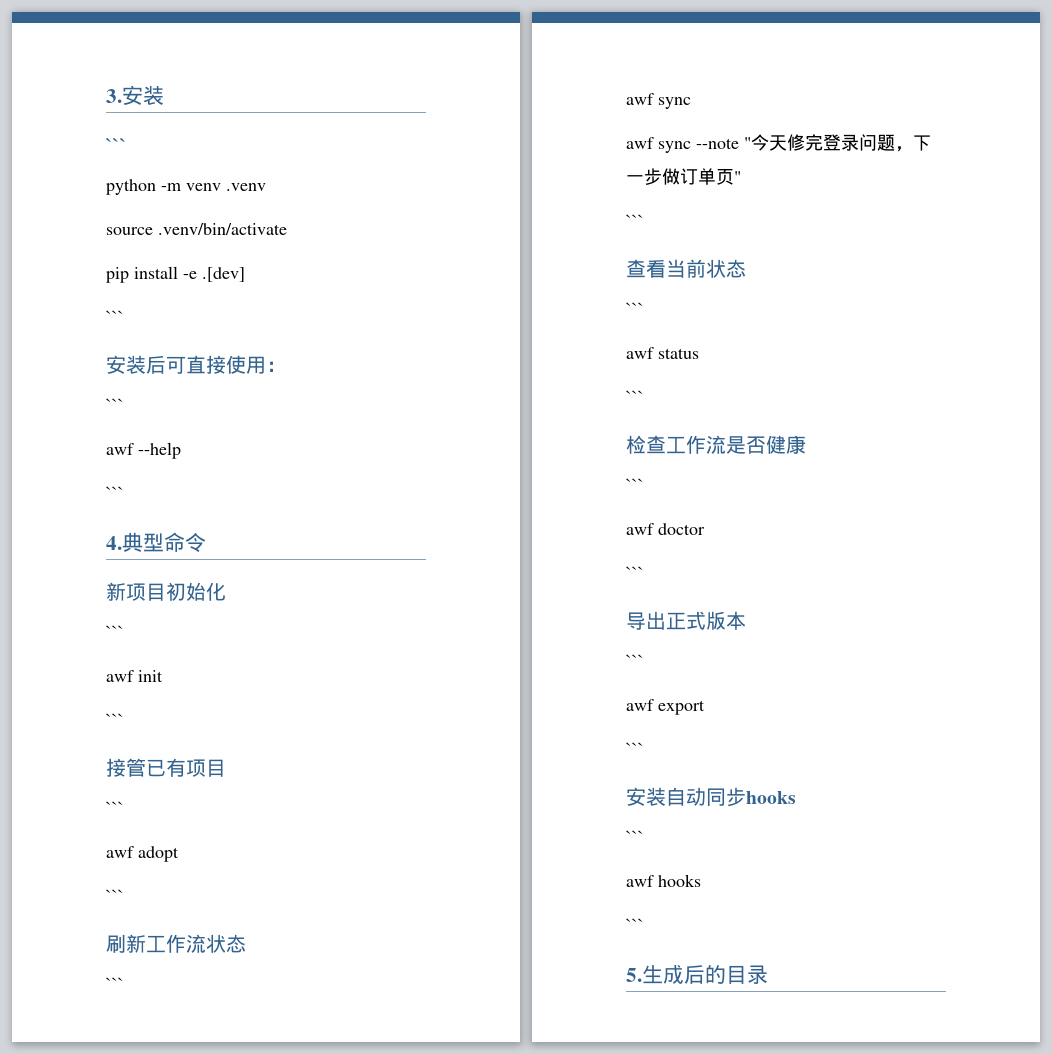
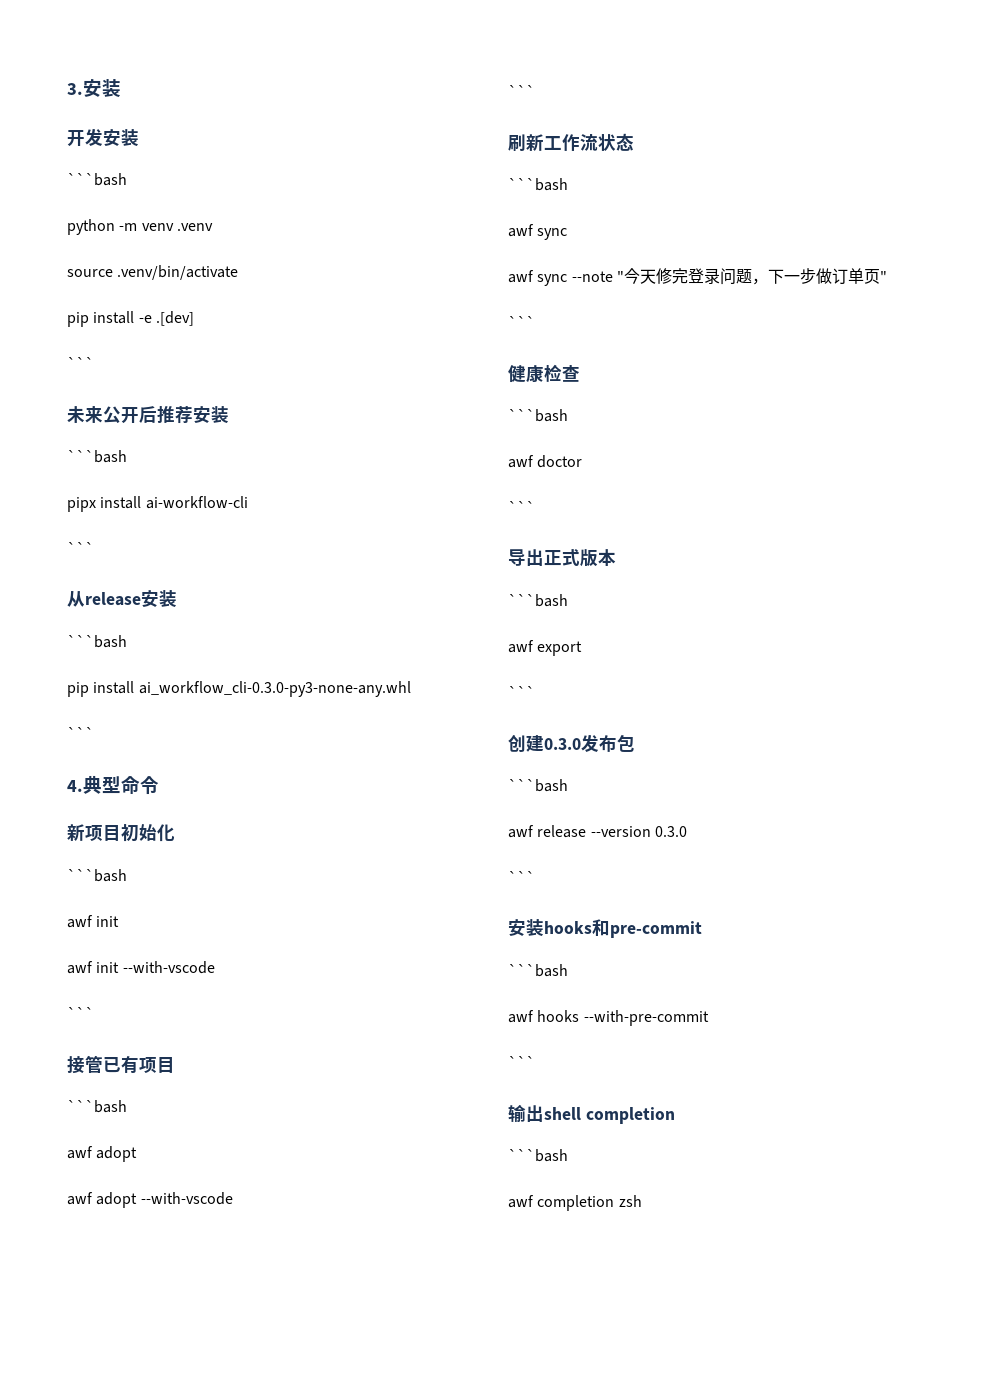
[106,138,127,152] ``` -> [67,128,139,147] [67,173,127,186] 开发安装 // ```bash
[106,355,286,374] [106,398,124,411] [106,442,181,459] 安装后可直接使用： // ``` // awf --help -> [67,405,229,424] [67,450,127,463] [67,496,248,512] [67,542,94,554] [67,590,177,607] [67,635,127,648] [67,681,411,697] 未来公开后推荐安装 // ```bash // pipx install ai-workflow-cli // ``` // 从release安装 // ```bash // pip install ai_workflow_cli-0.3.0-py3-none-any.whl
[106,625,124,638] [106,670,163,682] ``` // awf init -> [67,869,127,882] [67,915,120,928] [67,961,215,974] ```bash // awf init // awf init --with-vscode
[106,801,124,814] [106,846,179,862] ``` // awf adopt -> [67,1100,127,1113] [67,1146,138,1162] [67,1192,233,1208] ```bash // awf adopt // awf adopt --with-vscode
[106,977,124,990] ``` -> [508,178,568,191] ```bash
[626,259,746,278] [626,302,644,315] [626,347,699,359] [626,390,644,403] [626,435,806,454] [626,478,644,491] 查看当前状态 // ``` // awf status // ``` // 检查工作流是否健康 // ``` -> [508,364,580,383] [508,409,568,422] 健康检查 // ```bash
[626,654,644,667] ``` -> [508,594,568,607] ```bash
[626,787,796,807] [626,830,644,843] 安装自动同步hooks // ``` -> [508,734,635,752] [508,779,568,792] [508,825,687,838] [508,871,535,883] [508,919,702,938] [508,964,568,977] 创建0.3.0发布包 // ```bash // awf release --version 0.3.0 // ``` // 安装hooks和pre-commit // ```bash
[626,918,644,931] [626,965,768,984] // ``` // 5.生成后的目录 -> [583,1010,709,1026] [508,1056,535,1068] [508,1104,675,1124] [508,1149,568,1162] [508,1195,642,1211] --with-pre-commit // ``` // 输出shell completion // ```bash // awf completion zsh

